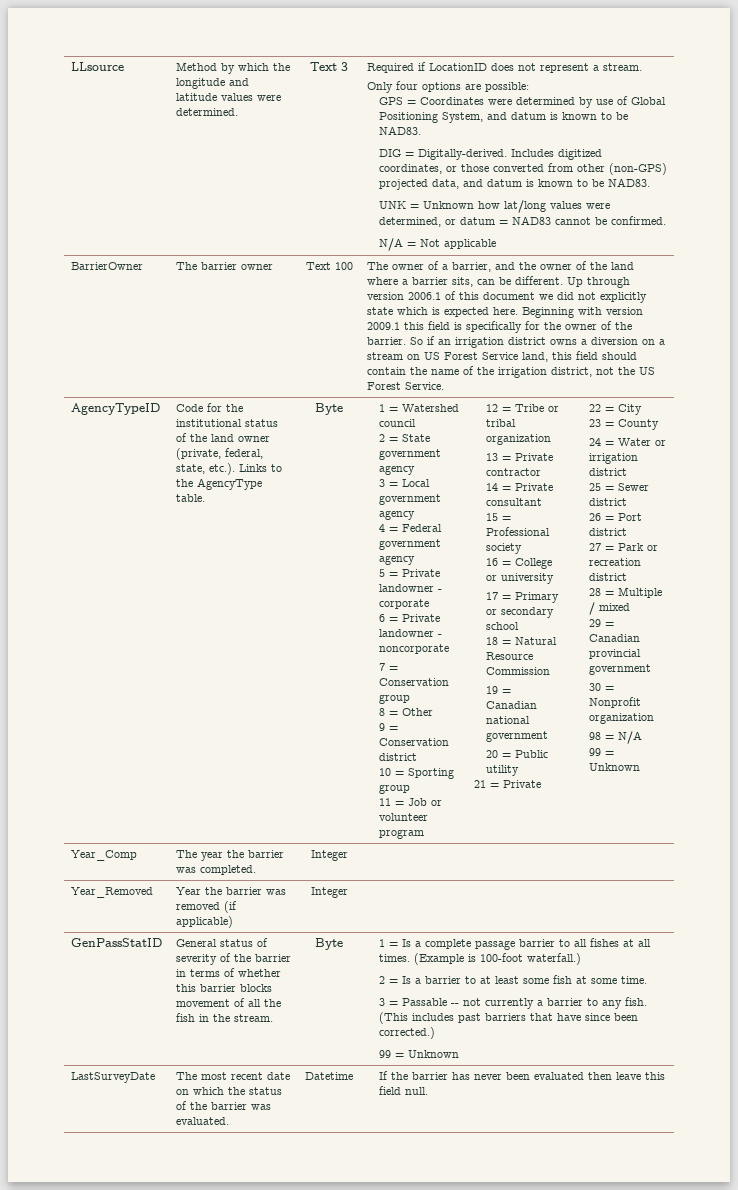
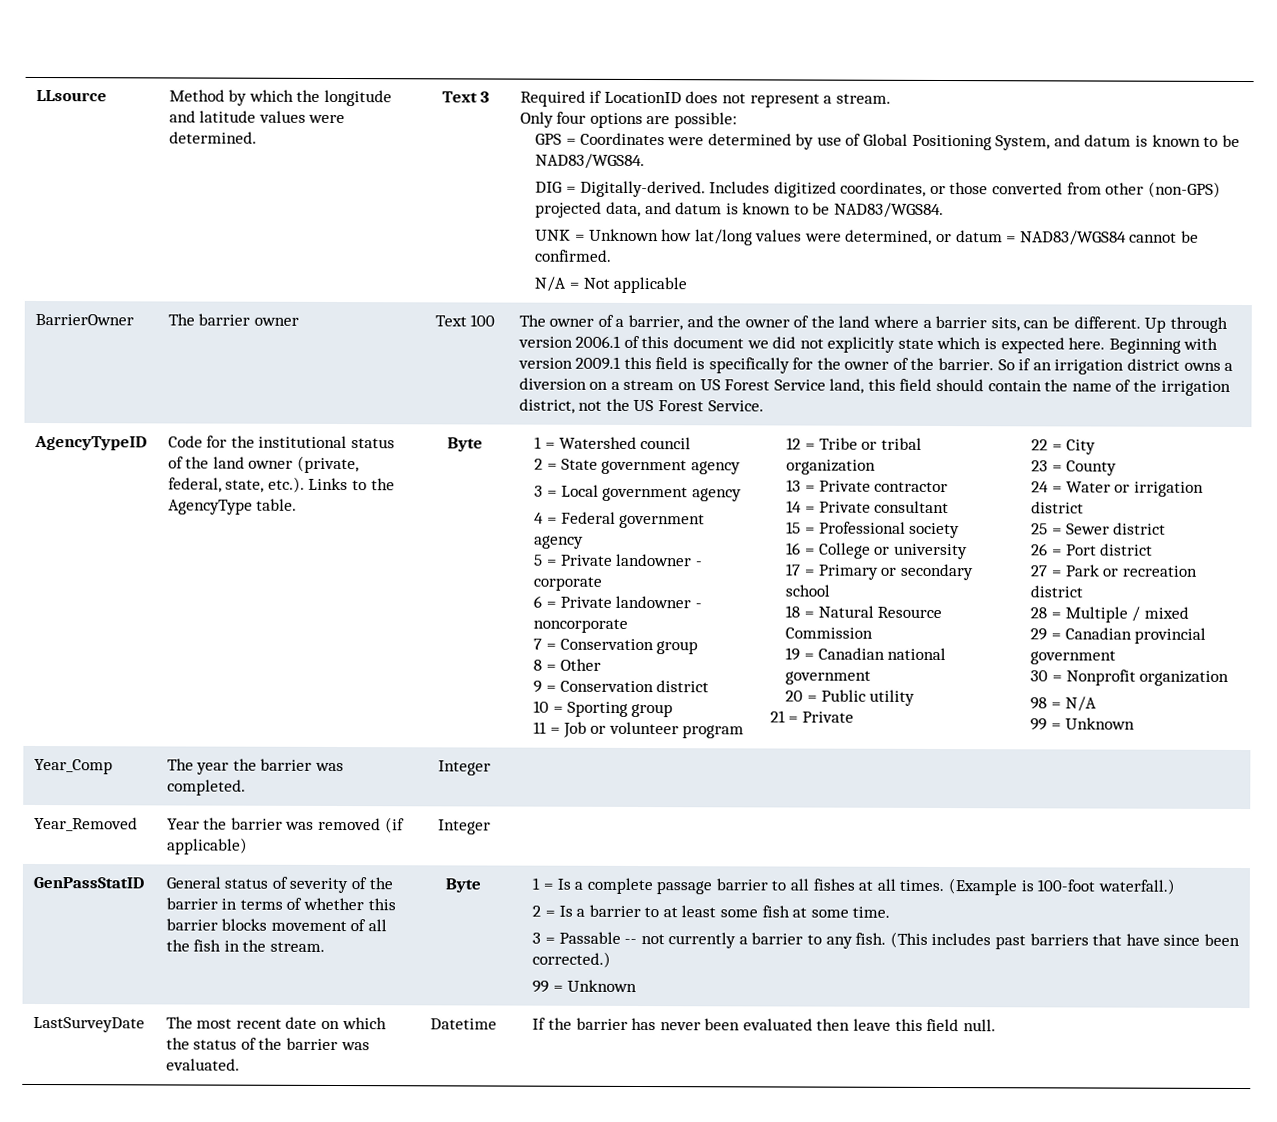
[378,126,421,135] NAD83. -> [535,153,646,170] NAD83/WGS84.
[607,178,650,187] NAD83. -> [834,202,945,219] NAD83/WGS84.
[511,216,551,225] NAD83 -> [1019,230,1127,246] NAD83/WGS84

